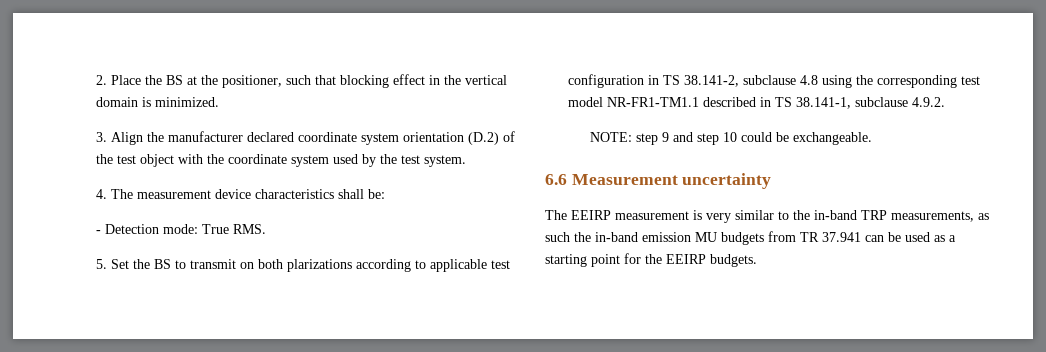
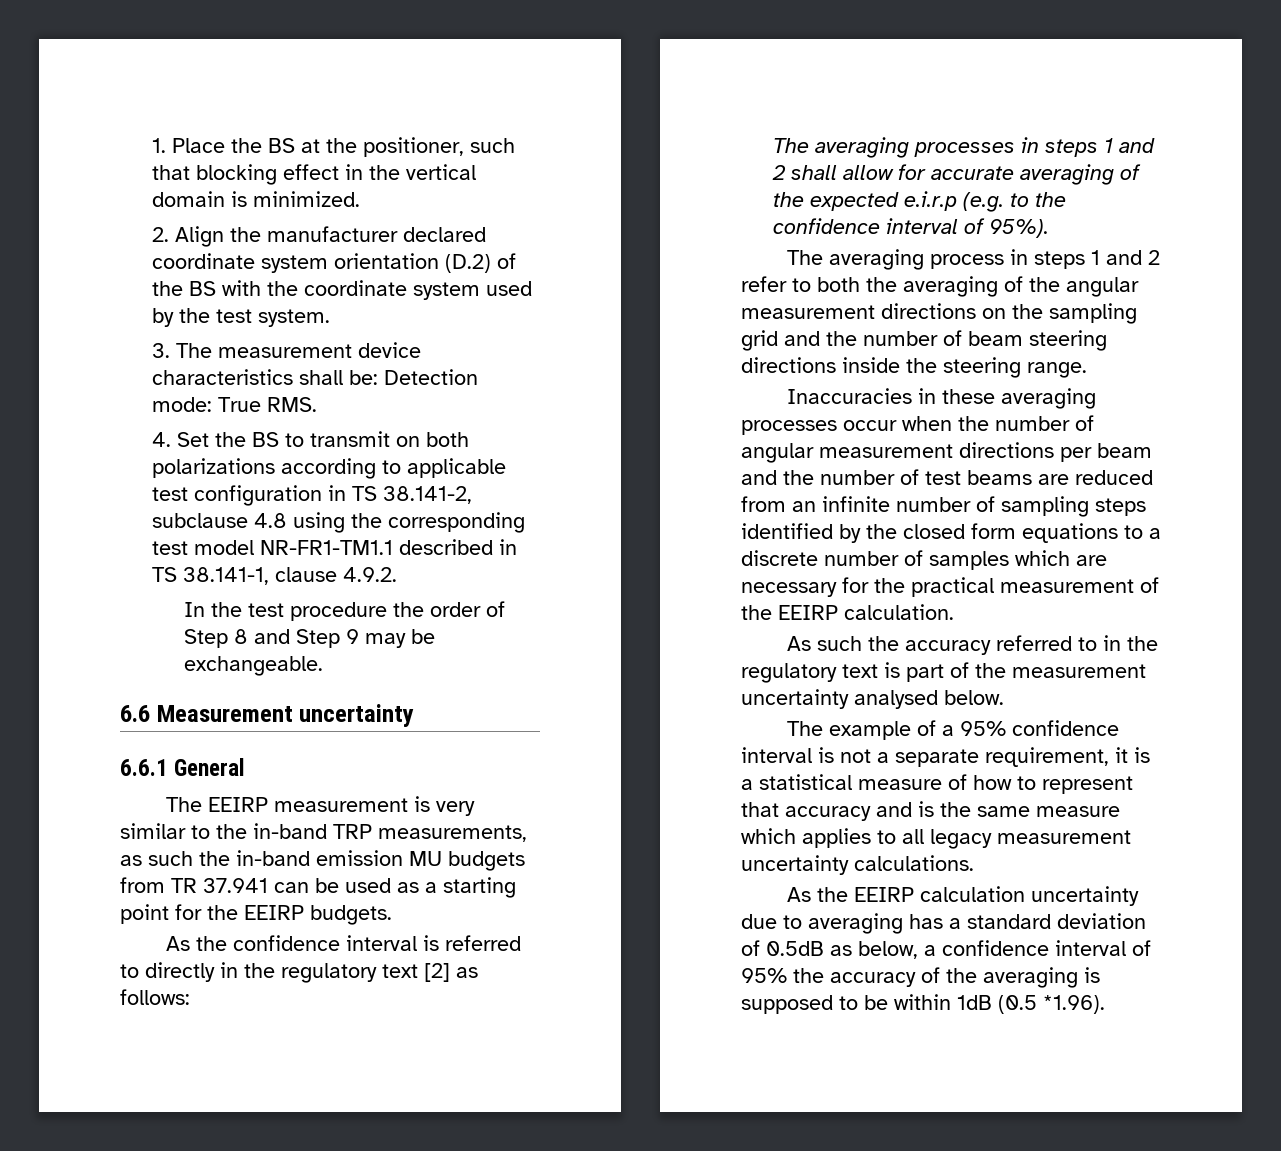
[95,75,107,85] 2. -> [152,138,167,153] 1.
[95,132,107,142] 3. -> [152,227,170,242] 2.
[116,154,174,167] test object -> [189,281,217,296] BS
[95,189,107,199] 4. -> [152,343,171,358] 3.
[95,230,101,234] // - -> (379, 377) none
[95,259,107,269] 5. -> [152,432,172,447] 4.
[286,259,352,272] plarizations -> [152,458,276,478] polarizations
[854,97,908,107] subclause -> [275,567,338,582] clause
[590,132,773,145] NOTE: step 9 and step 10 could -> [184,601,506,621] [184,629,407,648] In the test procedure the order of Step 8 and Step 9 may
(772, 181) none -> [120,758,246,776] // 6.6.1 General
(757, 260) none -> [166,935,522,951] [120,962,478,983] [120,989,190,1005] [773,137,1156,158] [772,164,1142,185] [773,191,1067,212] [773,218,1050,238] [787,249,1161,270] [741,276,1139,297] [741,303,1137,324] [741,330,1107,351] [741,357,1087,378] [787,388,1097,409] [741,415,1094,435] [741,442,1152,463] [741,469,1153,485] [741,496,1146,517] [741,523,1161,543] [741,550,1107,570] [741,577,1159,597] [741,604,954,620] [787,635,1159,655] [741,662,1146,683] [741,689,1004,709] [787,720,1120,740] [741,747,1150,767] [741,774,1133,794] [741,801,1120,821] [741,828,1131,849] [741,855,974,875] [787,886,1140,906] [741,913,1146,934] [741,940,1151,959] [741,967,1100,988] [741,994,1105,1014] // As the confidence interval is referred to directly in the regulatory text [2] as follows: // The averaging processes in steps 1 and 2 shall allow for accurate averaging of the expected e.i.r.p (e.g. to the confidence interval of 95%). // The averaging process in steps 1 and 2 refer to both the averaging of the angular measurement directions on the sampling grid and the number of beam steering directions inside the steering range. // Inaccuracies in these averaging processes occur when the number of angular measurement directions per beam and the number of test beams are reduced from an infinite number of sampling steps identified by the closed form equations to a discrete number of samples which are necessary for the practical measurement of the EEIRP calculation. // As such the accuracy referred to in the regulatory text is part of the measurement uncertainty analysed below. // The example of a 95% confidence interval is not a separate requirement, it is a statistical measure of how to represent that accuracy and is the same measure which applies to all legacy measurement uncertainty calculations. // As the EEIRP calculation uncertainty due to averaging has a standard deviation of 0.5dB as below, a confidence interval of 95% the accuracy of the averaging is supposed to be within 1dB (0.5 *1.96).

